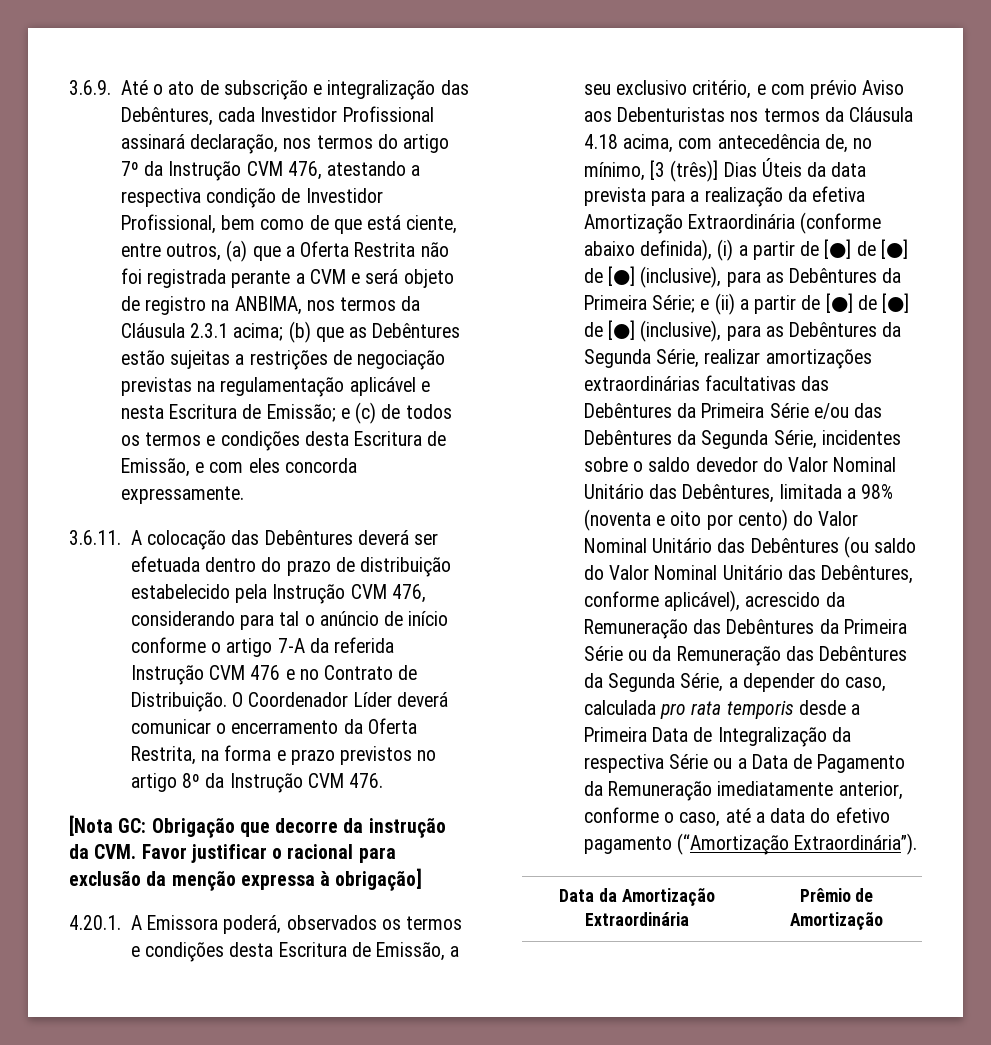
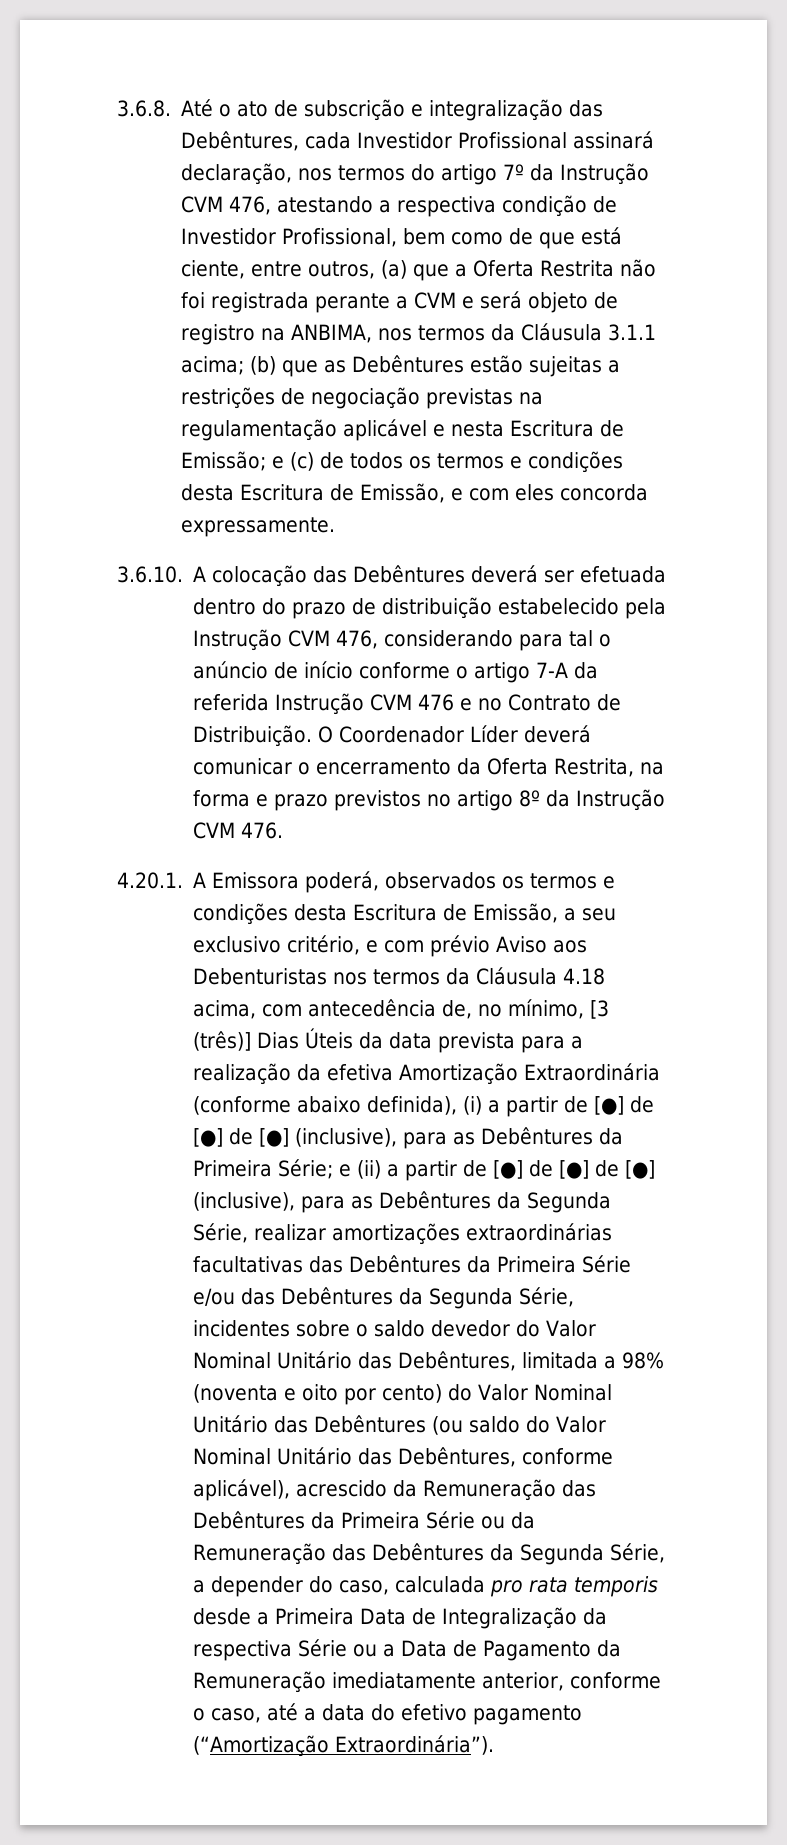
[69,80,111,95] 3.6.9. -> [117,100,171,117] 3.6.8.
[190,323,229,338] 2.3.1 -> [608,324,657,341] 3.1.1
[69,530,121,545] 3.6.11. -> [117,566,183,583] 3.6.10.
[69,815,446,838] [69,844,396,863] [69,868,423,891] // [Nota GC: Obrigação que decorre da instrução da CVM. Favor justificar o racional para exclusão da menção expressa à obrigação] -> (284, 830) none
[559,888,715,906] [585,912,689,926] [799,888,874,902] [790,912,883,930] // Data da Amortização Extraordinária | Prêmio de Amortização -> (495, 1745) none

